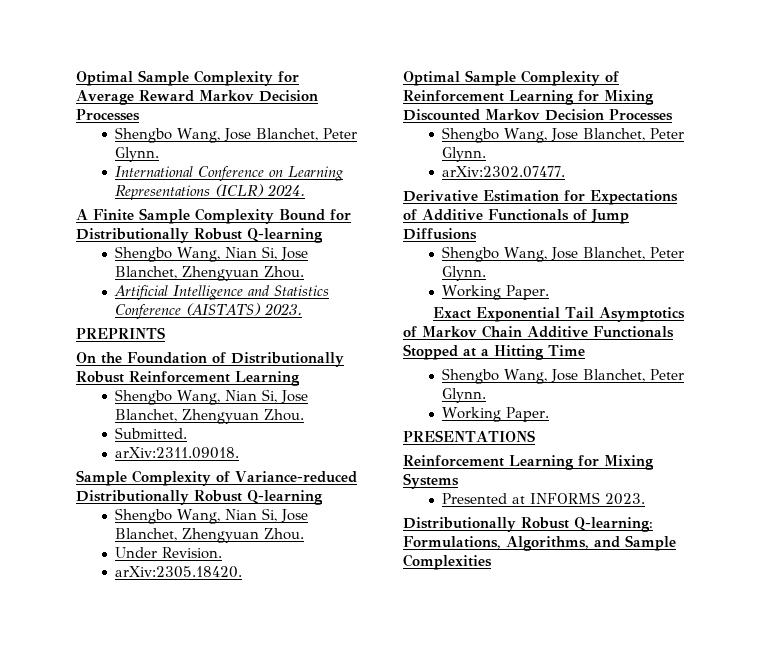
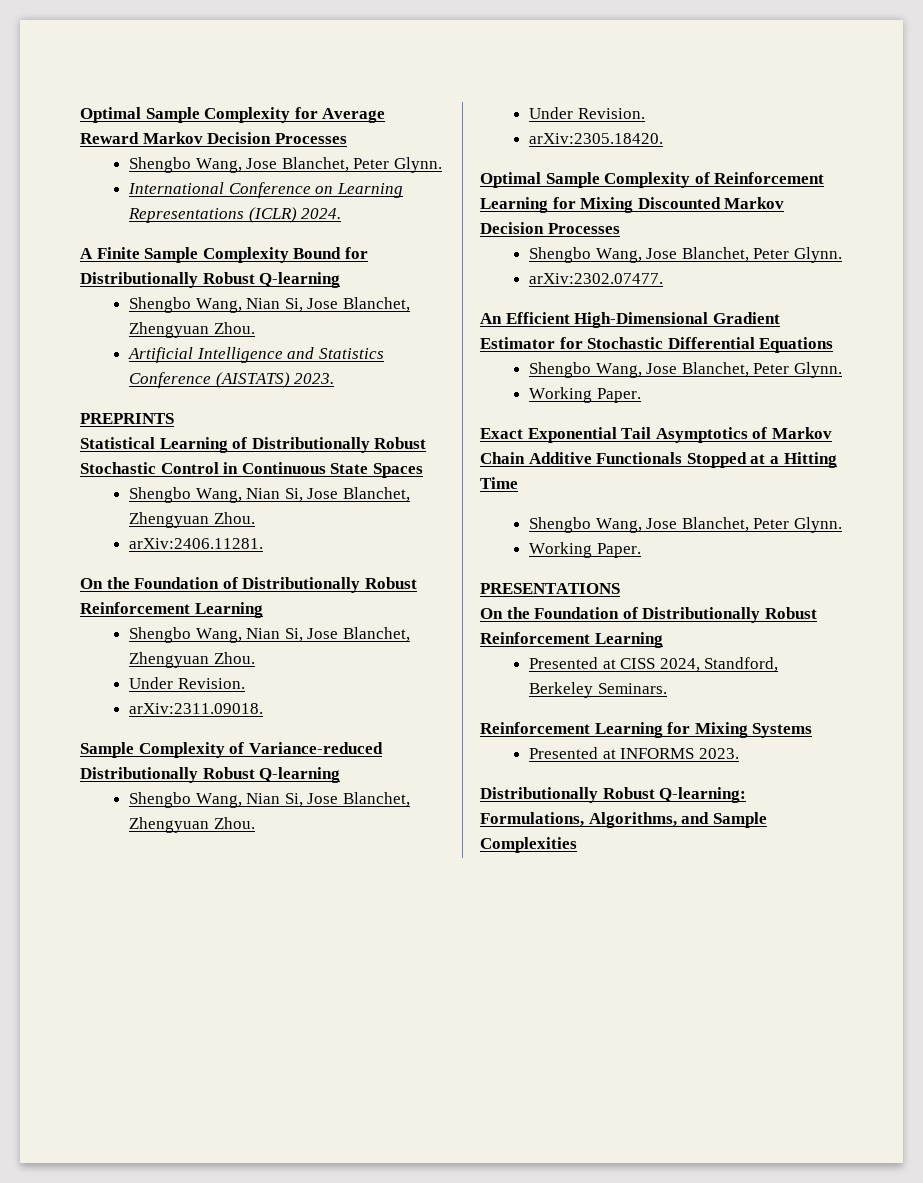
(165, 333) none -> [80,437,427,453] [80,462,423,478] [129,487,411,503] [129,512,255,528] [129,538,264,549] // Statistical Learning of Distributionally Robust Stochastic Control in Continuous State Spaces // Shengbo Wang, Nian Si, Jose Blanchet, Zhengyuan Zhou. // arXiv:2406.11281.
[115,427,188,439] Submitted. -> [129,677,245,689] Under Revision.
[403,190,678,205] [403,209,629,224] [403,228,477,240] Derivative Estimation for Expectations of Additive Functionals of Jump Diffusions -> [480,312,780,328] [480,337,834,353] An Efficient High-Dimensional Gradient Estimator for Stochastic Differential Equations
(535, 436) none -> [480,607,817,623] [480,632,663,648] [529,657,779,672] [529,682,667,698] // On the Foundation of Distributionally Robust Reinforcement Learning // Presented at CISS 2024, Standford, Berkeley Seminars.

